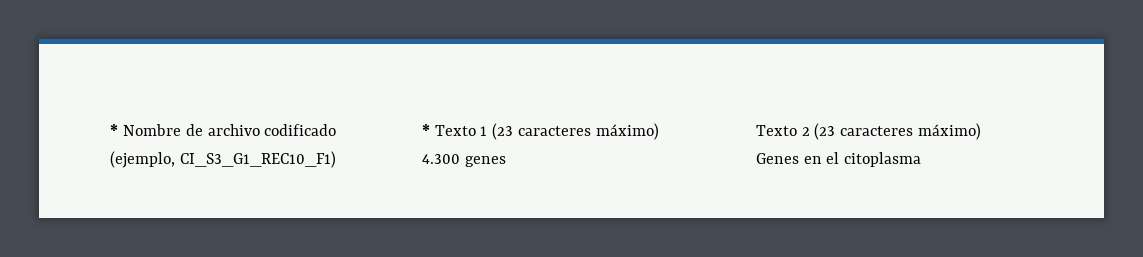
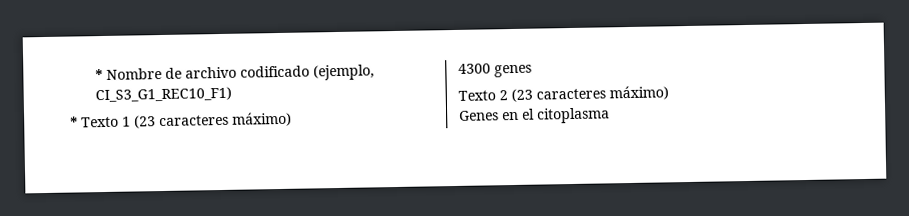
[422,154,460,164] 4.300 -> [458,63,491,74] 4300

